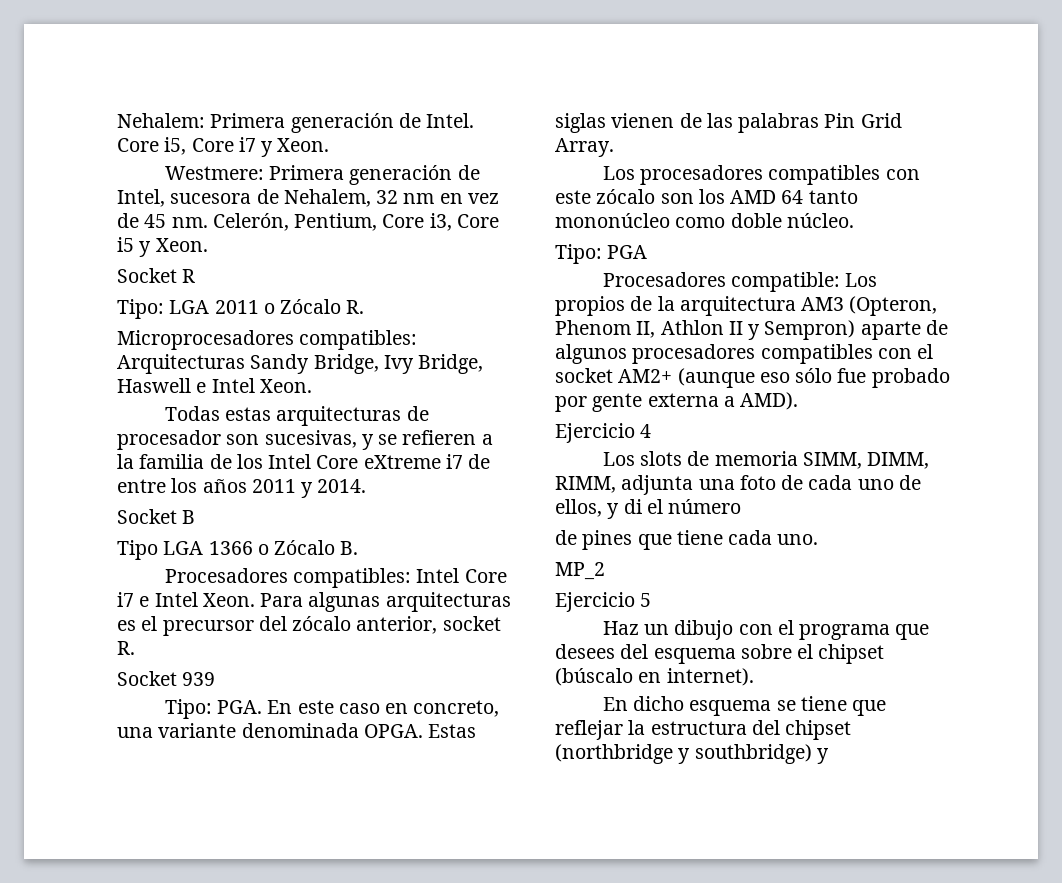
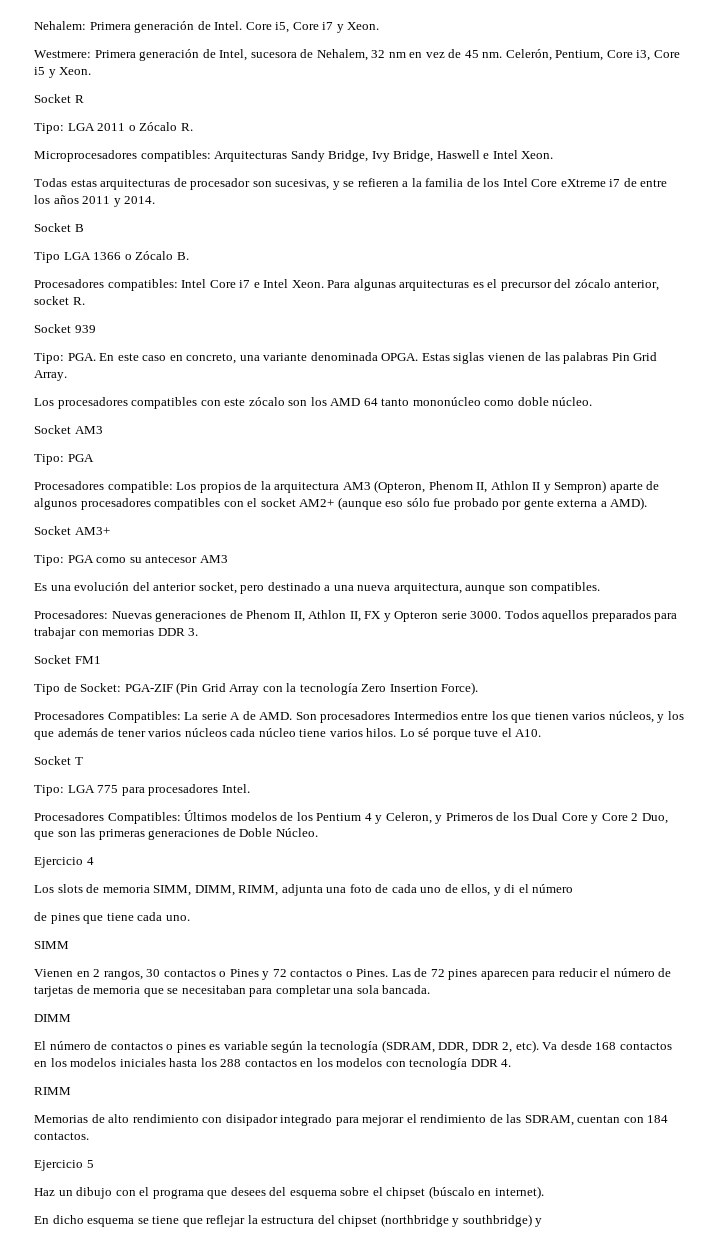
(854, 220) none -> [34,425,103,434] // Socket AM3
(799, 401) none -> [34,526,110,535] [34,555,228,566] [34,582,601,594] [34,610,678,622] [34,627,199,639] [34,655,101,664] [34,682,479,695] [34,711,684,723] [34,728,542,740] [34,756,83,765] [34,784,250,796] [34,810,668,824] [34,828,318,840] // Socket AM3+ // Tipo: PGA como su antecesor AM3 // Es una evolución del anterior socket, pero destinado a una nueva arquitectura, aunque son compatibles. // Procesadores: Nuevas generaciones de Phenom II, Athlon II, FX y Opteron serie 3000. Todos aquellos preparados para trabajar con memorias DDR 3. // Socket FM1 // Tipo de Socket: PGA-ZIF (Pin Grid Array con la tecnología Zero Insertion Force). // Procesadores Compatibles: La serie A de AMD. Son procesadores Intermedios entre los que tienen varios núcleos, y los que además de tener varios núcleos cada núcleo tiene varios hilos. Lo sé porque tuve el A10. // Socket T // Tipo: LGA 775 para procesadores Intel. // Procesadores Compatibles: Últimos modelos de los Pentium 4 y Celeron, y Primeros de los Dual Core y Core 2 Duo, que son las primeras generaciones de Doble Núcleo.
[555,562,605,580] MP_2 -> [34,941,69,949] [34,968,672,980] [34,985,431,997] [34,1014,71,1022] [34,1040,672,1053] [34,1058,512,1070] [34,1087,71,1095] [34,1114,669,1126] [34,1132,89,1140] SIMM // Vienen en 2 rangos, 30 contactos o Pines y 72 contactos o Pines. Las de 72 pines aparecen para reducir el número de tarjetas de memoria que se necesitaban para completar una sola bancada. // DIMM // El número de contactos o pines es variable según la tecnología (SDRAM, DDR, DDR 2, etc). Va desde 168 contactos en los modelos iniciales hasta los 288 contactos en los modelos con tecnología DDR 4. // RIMM // Memorias de alto rendimiento con disipador integrado para mejorar el rendimiento de las SDRAM, cuentan con 184 contactos.

